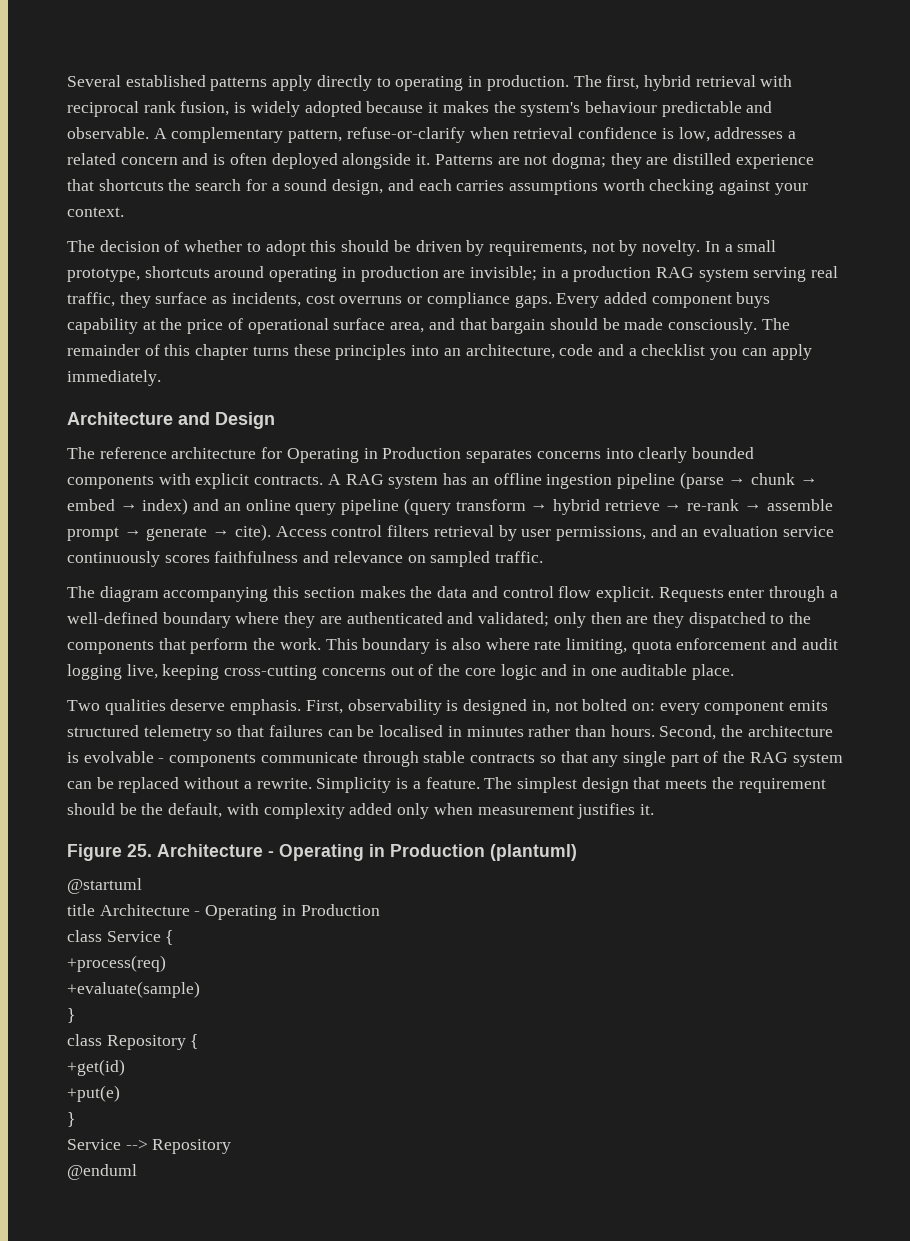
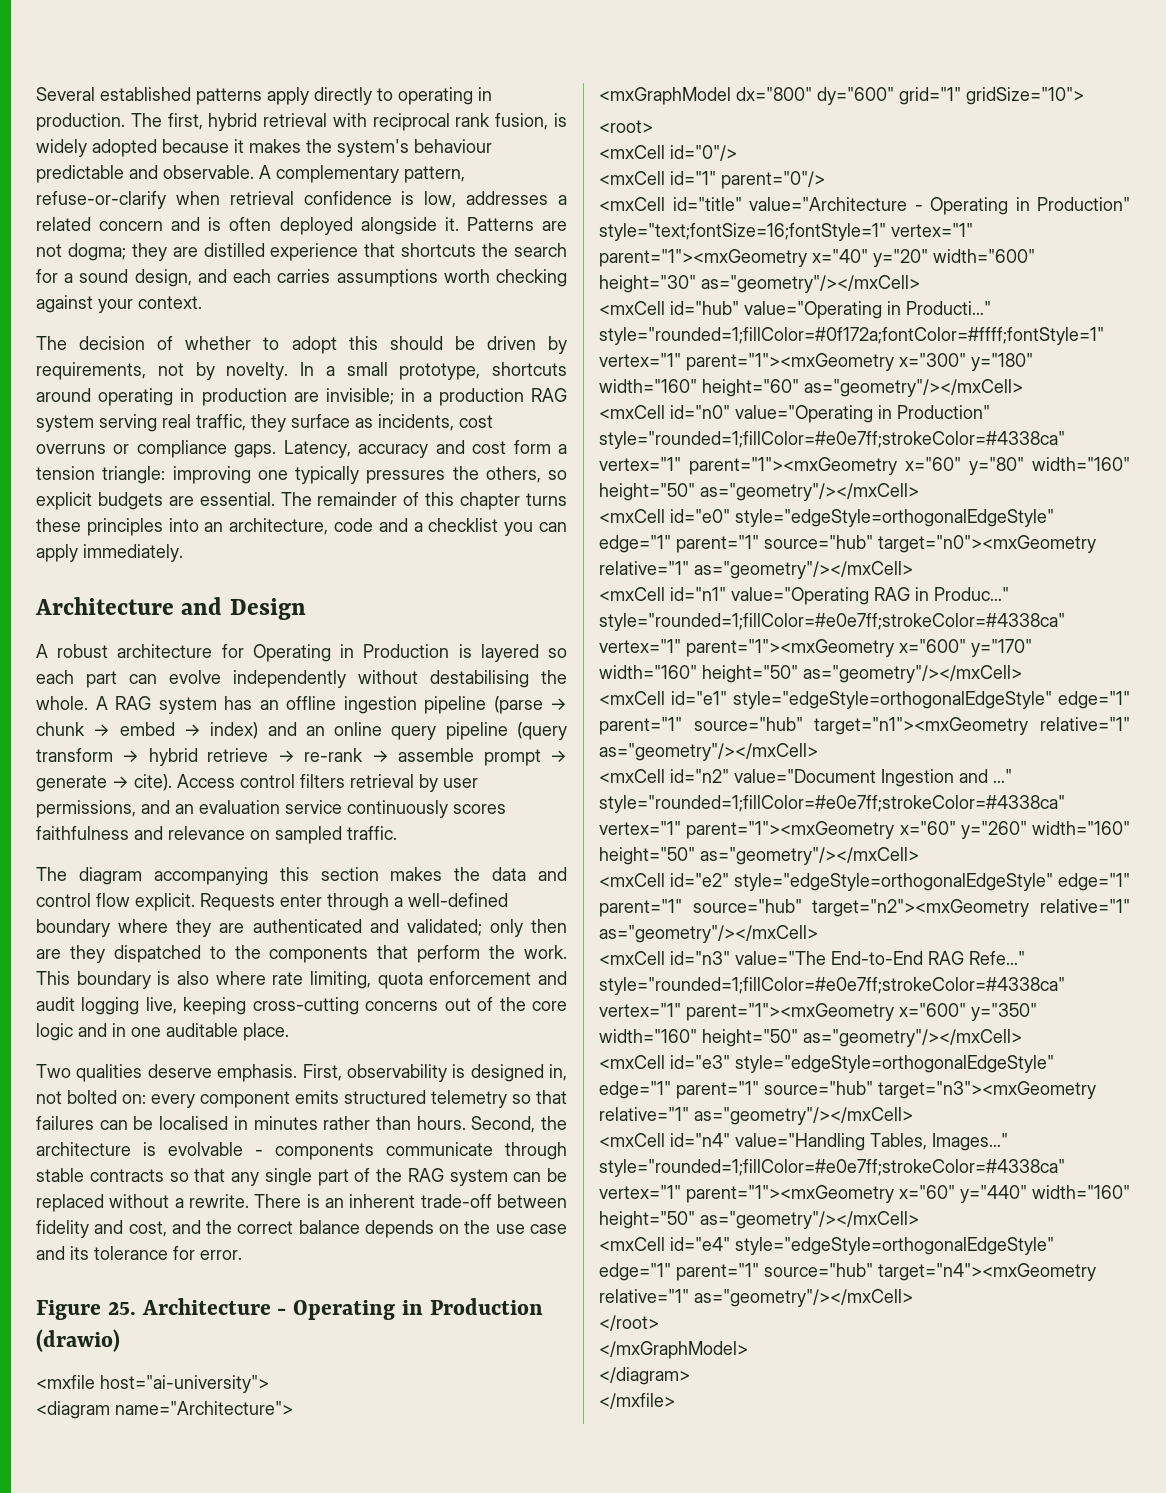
[556,292,771,308] [67,318,758,334] Every added component buys capability at the price of operational surface area, and that bargain should be made consciously. -> [283,440,568,458] [36,466,567,484] [36,492,275,510] Latency, accuracy and cost form a tension triangle: improving one typically pressures the others, so explicit budgets are essential.
[67,447,167,459] The reference -> [36,644,109,658] A robust
[466,447,754,463] [67,473,324,489] separates concerns into clearly bounded components with explicit contracts. -> [458,644,567,662] [36,670,567,688] [36,696,88,710] is layered so each part can evolve independently without destabilising the whole.
[316,777,826,793] [67,803,654,819] Simplicity is a feature. The simplest design that meets the requirement should be the default, with complexity added only when measurement justifies it. -> [254,1194,567,1208] [36,1220,567,1238] [36,1246,242,1260] There is an inherent trade-off between fidelity and cost, and the correct balance depends on the use case and its tolerance for error.
[490,844,577,861] [67,878,142,894] [67,904,380,920] [67,930,174,945] [67,955,166,972] [67,981,200,998] [67,1008,75,1023] [67,1034,199,1050] [67,1059,125,1076] [67,1085,120,1102] [67,1112,75,1127] [67,1139,232,1154] [67,1164,137,1180] (plantuml) // @startuml // title Architecture - Operating in Production // class Service { // +process(req) // +evaluate(sample) // } // class Repository { // +get(id) // +put(e) // } // Service --> Repository // @enduml -> [36,1329,120,1352] [36,1375,269,1393] [36,1401,293,1419] [599,87,1084,105] [599,120,653,133] [599,145,737,161] [599,171,825,189] [599,197,1130,215] [599,223,973,241] [599,249,1035,267] [599,275,920,293] [599,301,991,319] [599,327,1104,345] [599,353,1033,371] [599,379,1023,397] [599,405,990,423] [599,431,1065,449] [599,457,1130,475] [599,483,919,501] [599,509,1054,527] [599,535,1096,553] [599,561,913,579] [599,587,1009,605] [599,613,1065,631] [599,639,1032,657] [599,665,1022,683] [599,691,1130,709] [599,717,1130,735] [599,743,818,761] [599,769,1012,787] [599,795,1065,813] [599,821,1130,839] [599,847,919,865] [599,873,1130,891] [599,899,1130,917] [599,925,818,943] [599,951,1025,965] [599,977,1065,995] [599,1003,1037,1021] [599,1029,1022,1047] [599,1055,1054,1073] [599,1081,1096,1099] [599,1107,913,1125] [599,1133,1008,1151] [599,1159,1065,1177] [599,1185,1130,1203] [599,1211,919,1229] [599,1237,1054,1255] [599,1263,1096,1281] [599,1289,913,1307] [599,1315,659,1331] [599,1341,748,1359] [599,1367,690,1385] [599,1393,675,1409] (drawio) // <mxfile host="ai-university"> // <diagram name="Architecture"> // <mxGraphModel dx="800" dy="600" grid="1" gridSize="10"> // <root> // <mxCell id="0"/> // <mxCell id="1" parent="0"/> // <mxCell id="title" value="Architecture - Operating in Production" style="text;fontSize=16;fontStyle=1" vertex="1" parent="1"><mxGeometry x="40" y="20" width="600" height="30" as="geometry"/></mxCell> // <mxCell id="hub" value="Operating in Producti…" style="rounded=1;fillColor=#0f172a;fontColor=#ffff;fontStyle=1" vertex="1" parent="1"><mxGeometry x="300" y="180" width="160" height="60" as="geometry"/></mxCell> // <mxCell id="n0" value="Operating in Production" style="rounded=1;fillColor=#e0e7ff;strokeColor=#4338ca" vertex="1" parent="1"><mxGeometry x="60" y="80" width="160" height="50" as="geometry"/></mxCell> // <mxCell id="e0" style="edgeStyle=orthogonalEdgeStyle" edge="1" parent="1" source="hub" target="n0"><mxGeometry relative="1" as="geometry"/></mxCell> // <mxCell id="n1" value="Operating RAG in Produc…" style="rounded=1;fillColor=#e0e7ff;strokeColor=#4338ca" vertex="1" parent="1"><mxGeometry x="600" y="170" width="160" height="50" as="geometry"/></mxCell> // <mxCell id="e1" style="edgeStyle=orthogonalEdgeStyle" edge="1" parent="1" source="hub" target="n1"><mxGeometry relative="1" as="geometry"/></mxCell> // <mxCell id="n2" value="Document Ingestion and …" style="rounded=1;fillColor=#e0e7ff;strokeColor=#4338ca" vertex="1" parent="1"><mxGeometry x="60" y="260" width="160" height="50" as="geometry"/></mxCell> // <mxCell id="e2" style="edgeStyle=orthogonalEdgeStyle" edge="1" parent="1" source="hub" target="n2"><mxGeometry relative="1" as="geometry"/></mxCell> // <mxCell id="n3" value="The End-to-End RAG Refe…" style="rounded=1;fillColor=#e0e7ff;strokeColor=#4338ca" vertex="1" parent="1"><mxGeometry x="600" y="350" width="160" height="50" as="geometry"/></mxCell> // <mxCell id="e3" style="edgeStyle=orthogonalEdgeStyle" edge="1" parent="1" source="hub" target="n3"><mxGeometry relative="1" as="geometry"/></mxCell> // <mxCell id="n4" value="Handling Tables, Images…" style="rounded=1;fillColor=#e0e7ff;strokeColor=#4338ca" vertex="1" parent="1"><mxGeometry x="60" y="440" width="160" height="50" as="geometry"/></mxCell> // <mxCell id="e4" style="edgeStyle=orthogonalEdgeStyle" edge="1" parent="1" source="hub" target="n4"><mxGeometry relative="1" as="geometry"/></mxCell> // </root> // </mxGraphModel> // </diagram> // </mxfile>

